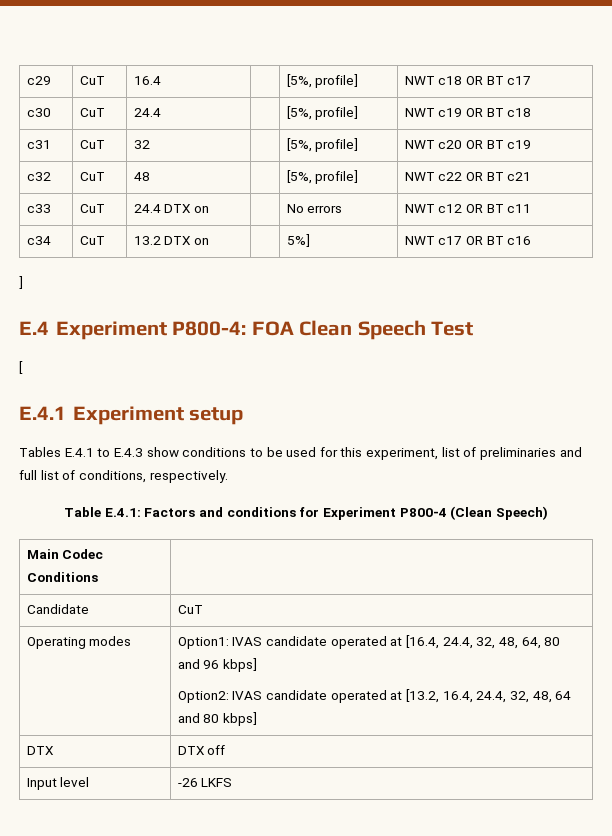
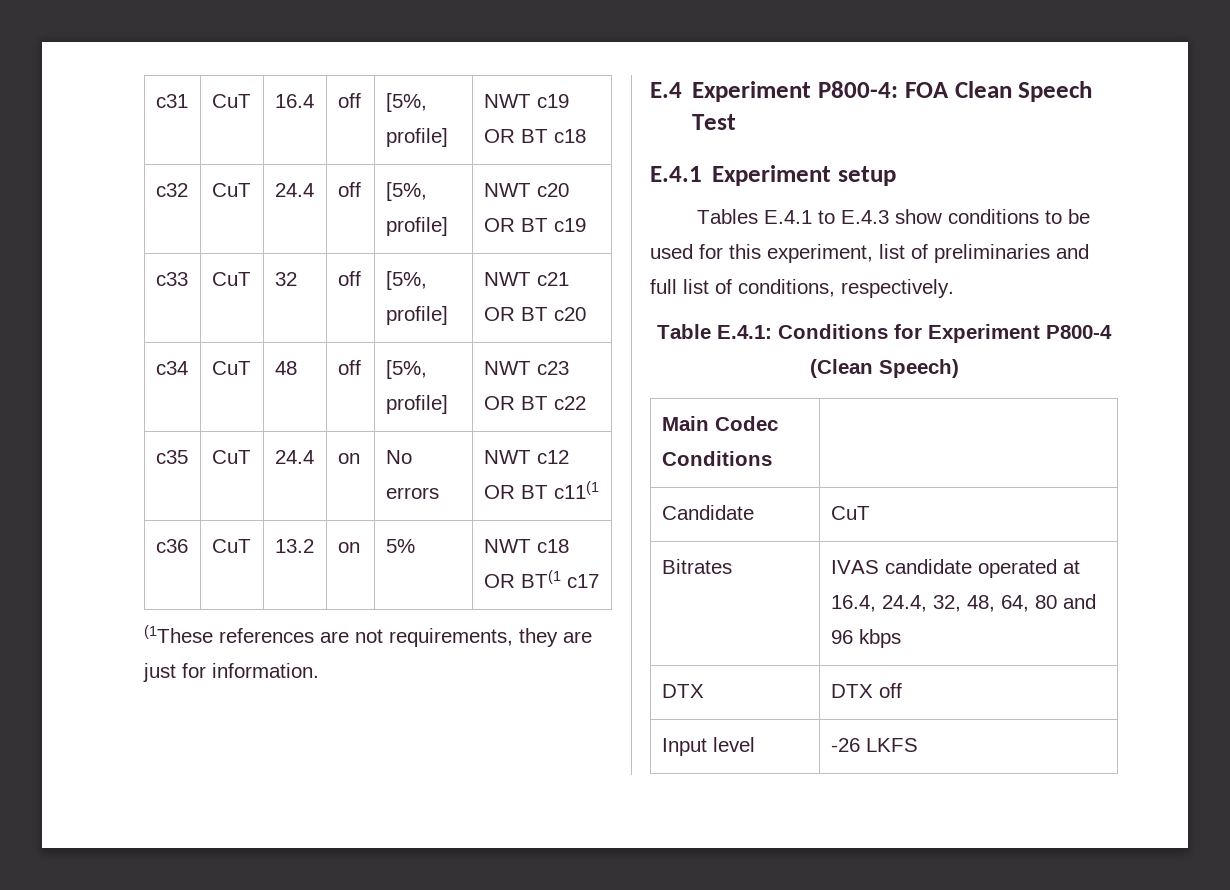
[26,76,51,85] c29 -> [155,94,188,108] c31
[286,74,359,88] [404,76,532,85] [26,108,51,117] [79,108,105,117] [133,108,161,117] | [5%, profile] | NWT c18 OR BT c17 // c30 | CuT | 24.4 | -> [337,93,361,108] off
[26,140,51,149] [79,140,105,149] [133,140,150,149] c31 | CuT | 32 | -> [155,183,188,197] [211,183,251,197] [274,183,314,197] [337,182,361,197] c32 | CuT | 24.4 | off
[26,172,51,181] c32 -> [155,272,188,286] [211,272,251,286] [274,272,297,286] [337,271,361,286] [385,271,427,290] [385,306,448,325] [483,272,569,286] [483,307,586,321] [155,361,188,375] c33 | CuT | 32 | off | [5%, profile] | NWT c21 OR BT c20 // c34
[286,170,359,184] [404,172,532,181] [26,204,51,213] [79,204,105,213] [133,204,209,213] | [5%, profile] | NWT c22 OR BT c21 // c33 | CuT | 24.4 DTX on | | -> [337,360,361,375] [385,360,427,379] [385,395,448,414] [483,361,569,375] [483,396,586,410] [155,450,188,464] [211,450,251,464] [274,450,314,464] [337,453,360,464] off | [5%, profile] | NWT c23 OR BT c22 // c35 | CuT | 24.4 | on |
[507,204,532,213] [26,236,51,245] c11 // c34 -> [553,481,599,499] [155,539,188,553] c11(1 // c36
[164,236,209,245] [286,234,310,247] [404,236,532,245] [19,276,23,289] DTX on | | 5%] | NWT c17 OR BT c16 // ] -> [337,542,360,553] [385,539,415,553] [483,539,569,553] [483,570,599,588] [144,625,592,647] [143,663,319,682] | on | 5% | NWT c18 OR BT(1 c17 // (1These references are not requirements, they are just for information.
[19,361,23,374] // [ -> (737, 122) none
[144,507,296,517] Factors and conditions -> [778,324,888,339] Conditions
[26,636,132,649] [177,635,439,649] Operating modes | Option1: IVAS candidate operated at [16.4, -> [661,559,732,574] [830,559,1080,578] [830,595,876,612] Bitrates | IVAS candidate operated at 16.4,
[222,658,257,672] [177,689,572,703] [177,712,257,726] kbps] // Option2: IVAS candidate operated at [13.2, 16.4, 24.4, 32, 48, 64 and 80 kbps] -> [858,629,901,648] kbps

